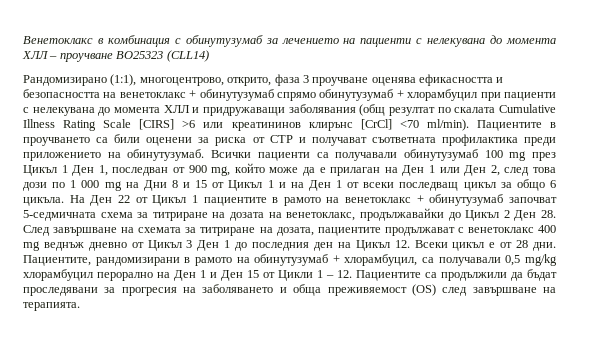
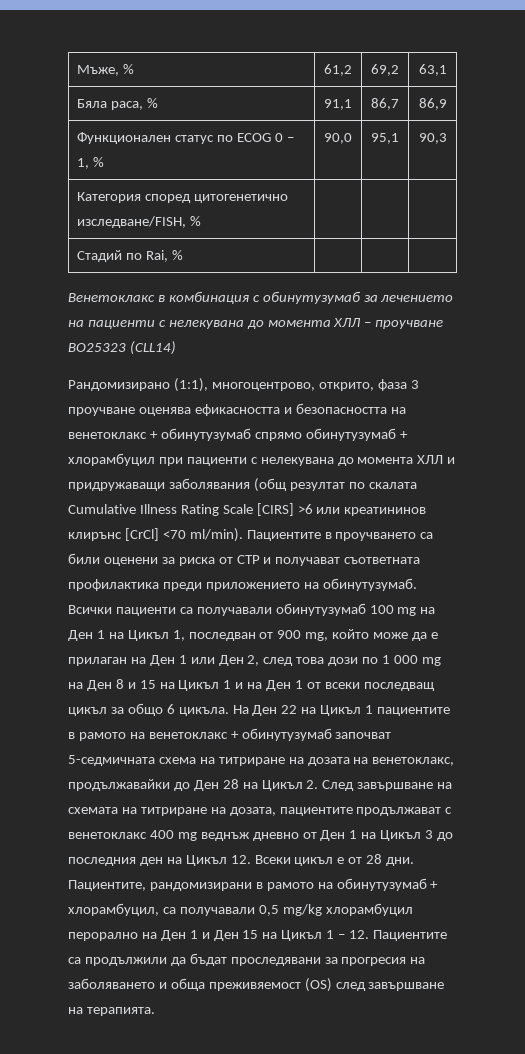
(23, 40) none -> [77,64,135,76] [324,64,352,76] [371,64,399,76] [418,64,447,76] [77,98,158,110] [324,99,352,110] [371,98,399,110] [418,98,447,110] [77,132,294,144] [77,157,105,169] [324,133,352,144] [371,133,399,144] [418,133,447,144] [77,192,288,203] [77,216,202,228] [77,250,183,262] Мъже, % | 61,2 | 69,2 | 63,1 // Бяла раса, % | 91,1 | 86,7 | 86,9 // Функционален статус по ECOG 0 – 1, % | 90,0 | 95,1 | 90,3 // Категория според цитогенетично изследване/FISH, % | | | // Стадий по Rai, % | | | //
[531,152,556,161] [23,165,95,176] през Цикъл 1 Ден -> [420,607,436,614] [68,630,169,641] на Ден 1 на Цикъл
[143,180,167,191] Дни -> [86,680,112,691] Ден
[212,182,225,188] от -> [159,682,175,689] на
[135,197,148,203] от -> [301,707,317,714] на
[137,212,149,218] за -> [199,757,215,764] на
[465,210,557,221] Цикъл 2 Ден 28. -> [193,779,319,791] Ден 28 на Цикъл 2.
[185,227,197,233] за -> [121,807,137,814] на
[147,240,231,251] Цикъл 3 Ден 1 -> [320,830,434,841] Ден 1 на Цикъл 3
[263,270,313,281] от Цикли -> [262,930,323,941] на Цикъл

